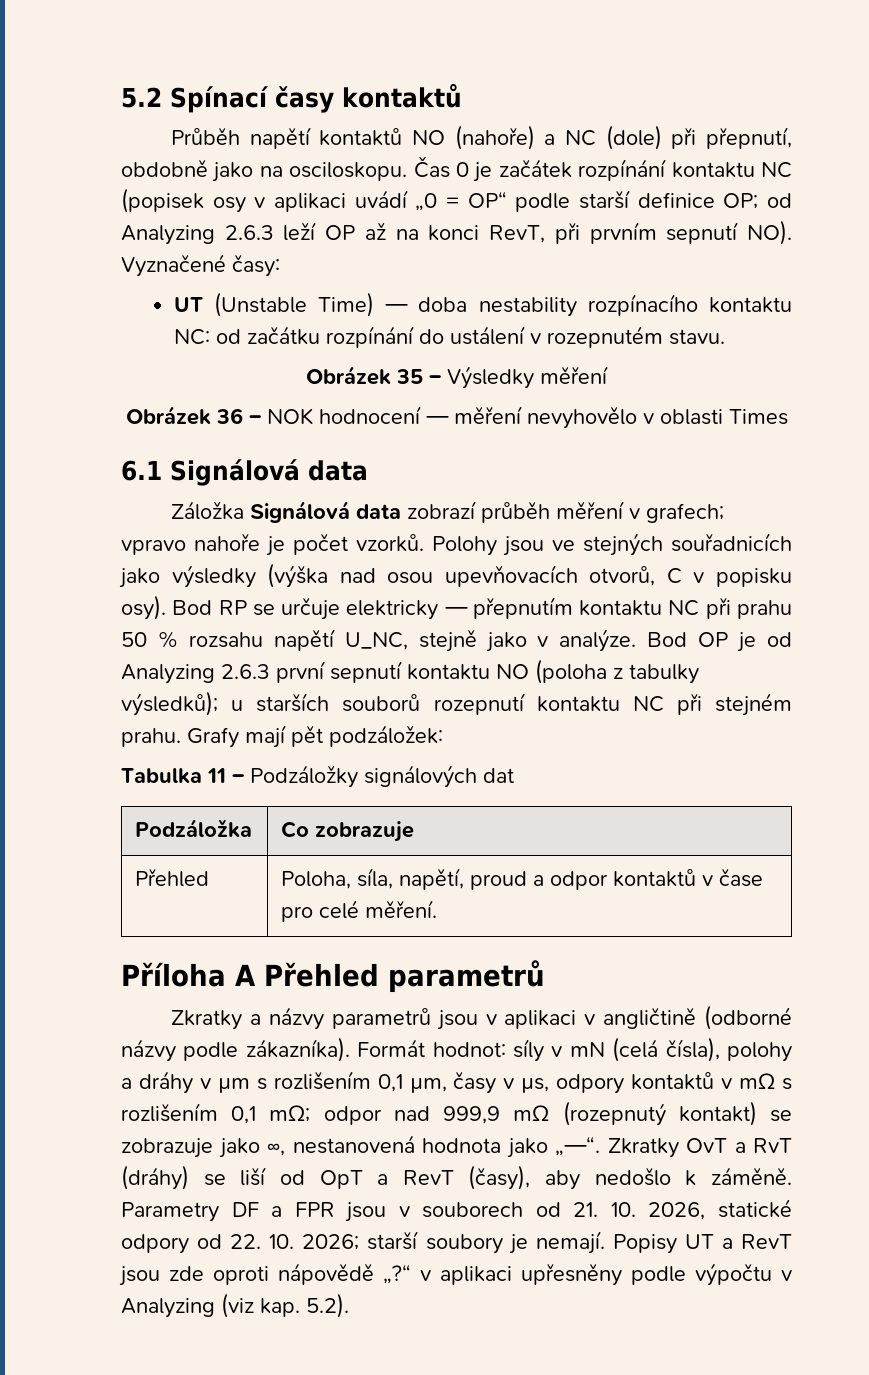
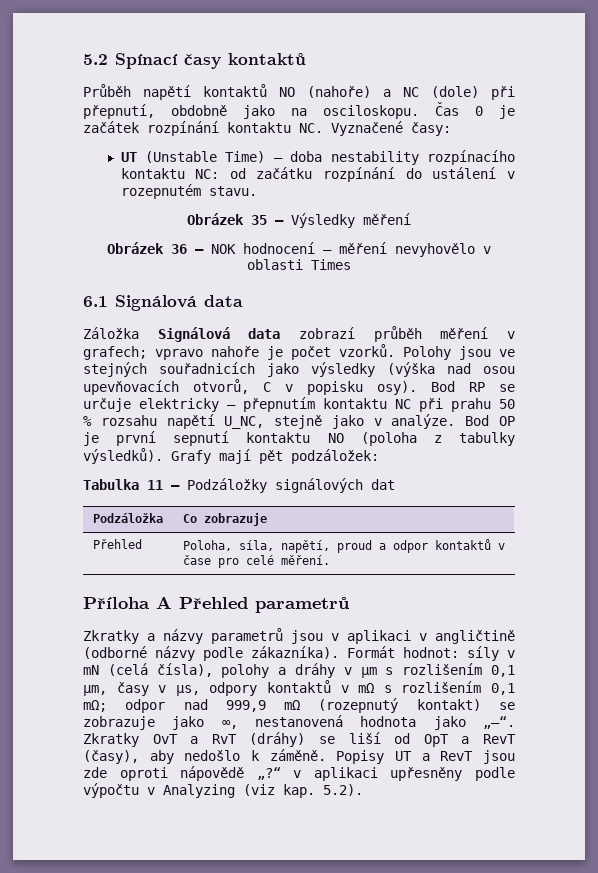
[760,162,792,178] [121,188,792,213] [121,220,793,245] NC (popisek osy v aplikaci uvádí „0 = OP“ podle starší definice OP; od Analyzing 2.6.3 leží OP až na konci RevT, při prvním sepnutí NO). -> [299,123,323,133] NC.
[766,632,792,647] [121,664,270,684] od Analyzing 2.6.3 -> (99, 439) none
[121,691,792,716] [121,728,181,747] výsledků); u starších souborů rozepnutí kontaktu NC při stejném prahu. -> [83,448,163,464] výsledků).
[121,1199,792,1222] [121,1231,605,1254] Parametry DF a FPR jsou v souborech od 21. 10. 2026, statické odpory od 22. 10. 2026; starší soubory je nemají. -> (326, 755) none

